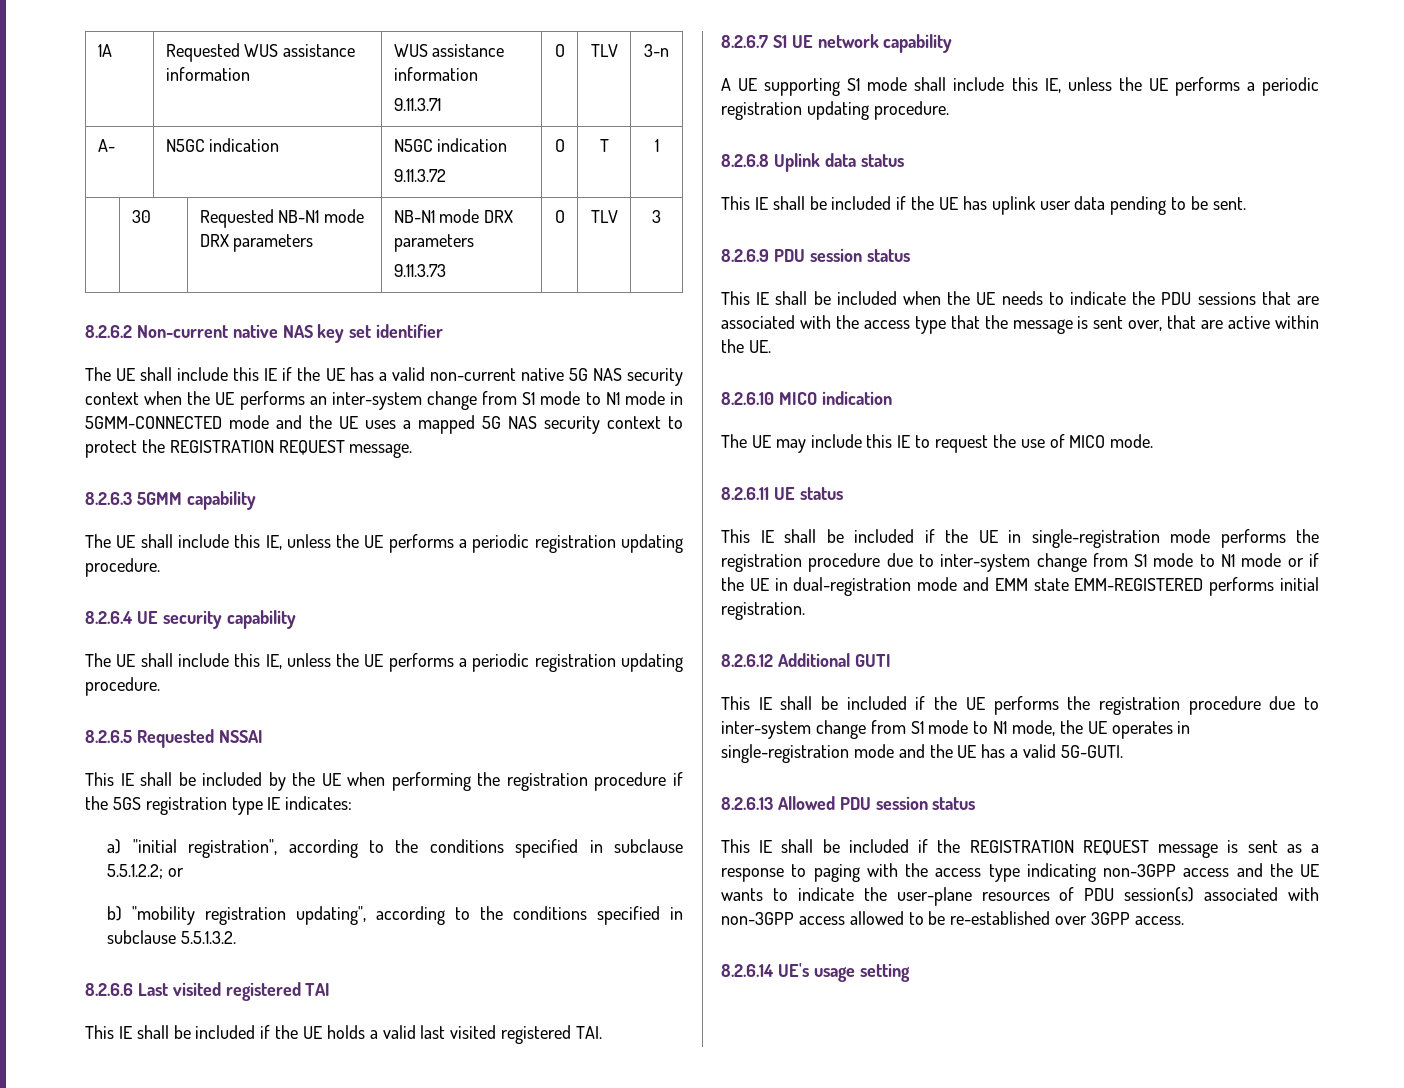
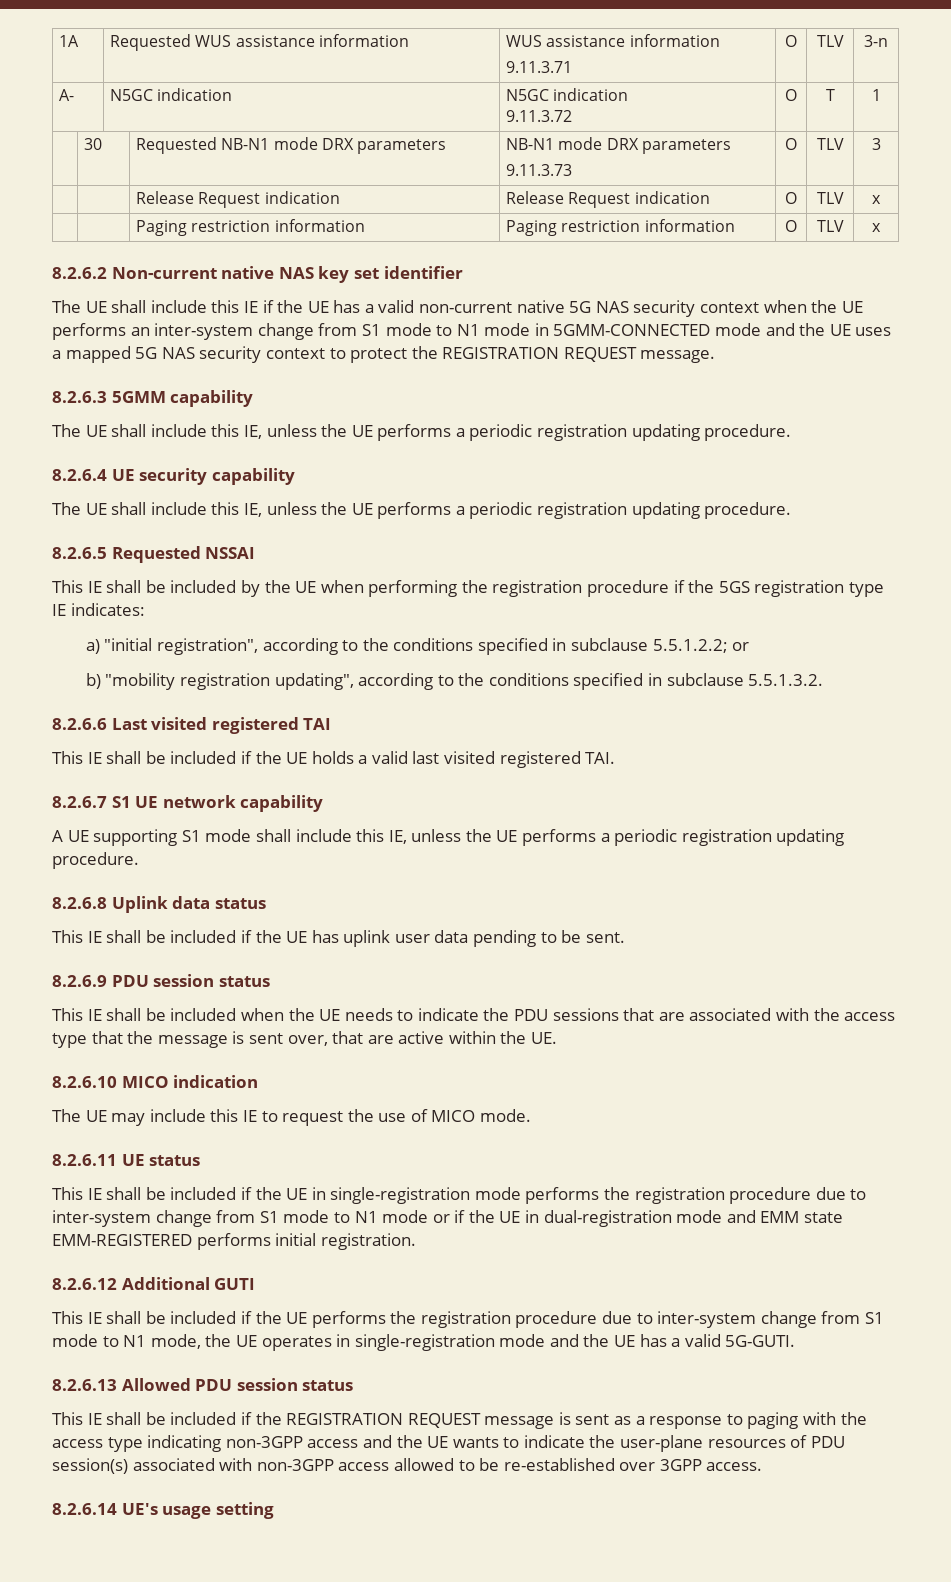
(661, 216) none -> [136,191,340,208] [506,191,710,208] [785,192,797,204] [816,192,844,204] [872,195,881,204] [136,219,365,236] [506,219,735,236] [785,220,797,232] [816,220,844,232] [872,223,881,232] // | | Release Request indication | Release Request indication | O | TLV | x // | | Paging restriction information | Paging restriction information | O | TLV | x

